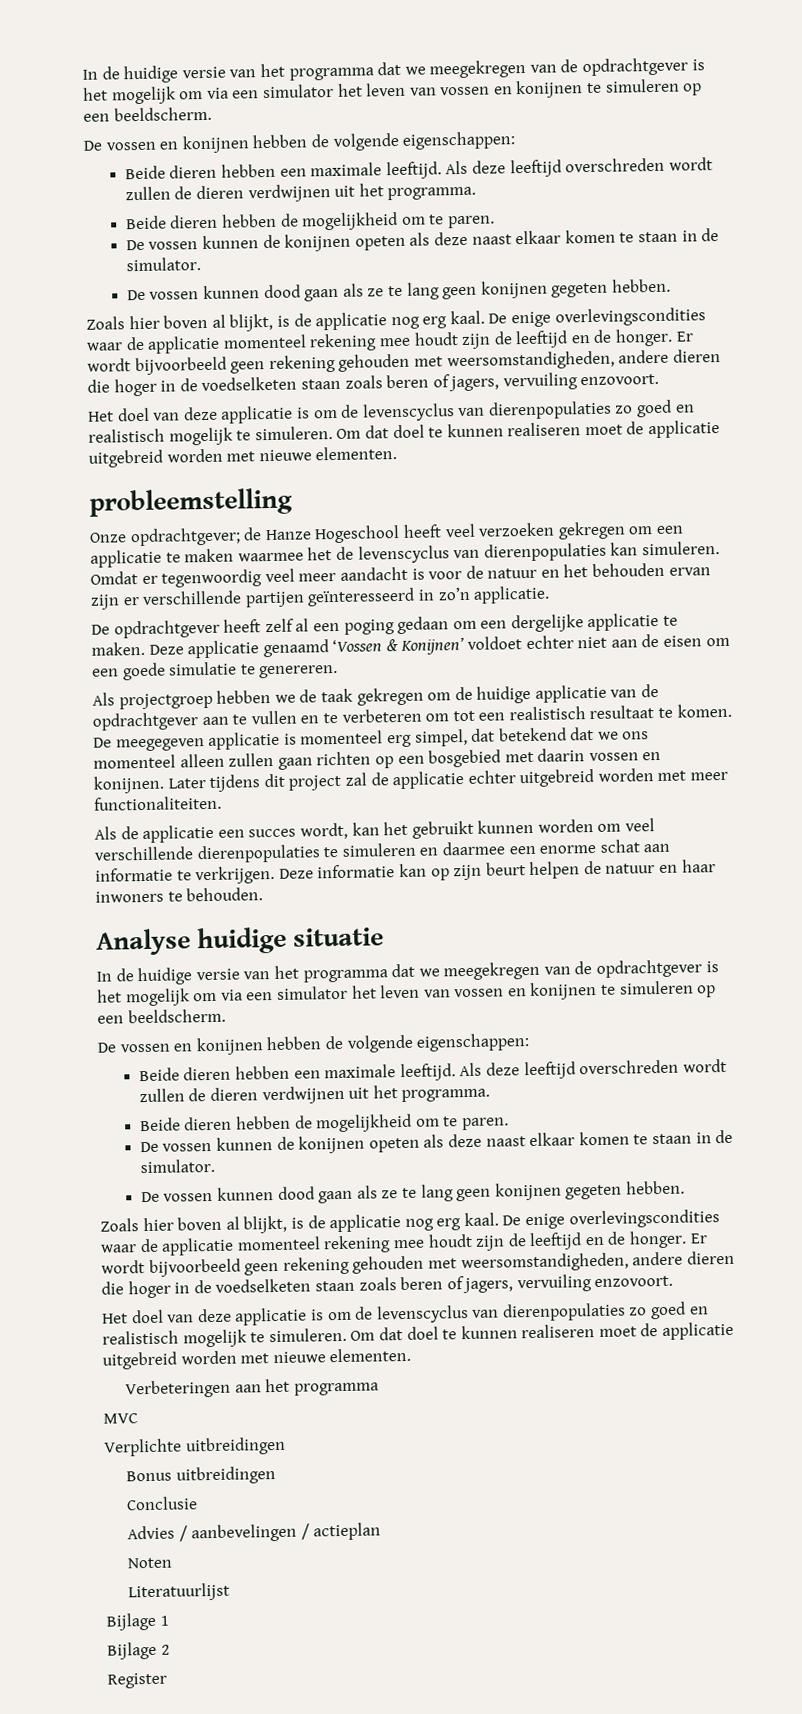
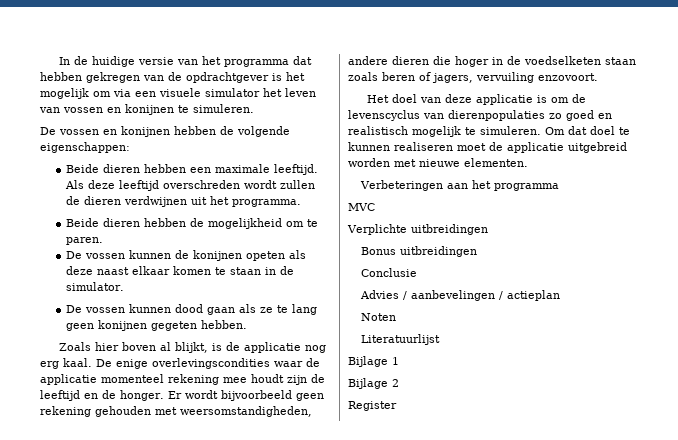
[82,57,705,84] [83,78,703,105] [83,106,212,122] [83,131,517,154] [124,157,713,180] [124,183,477,203] [125,211,495,231] [125,227,720,252] [125,257,201,272] [126,278,671,302] [86,307,706,332] [86,328,694,354] [87,348,721,376] [87,372,660,397] [88,399,695,424] [88,419,721,446] [88,446,398,468] [89,487,293,517] [89,521,684,547] [90,541,720,568] [90,562,711,588] [90,585,551,610] [91,612,679,639] [91,633,730,659] [92,661,339,681] [92,683,660,710] [92,703,732,731] [93,726,650,752] [93,748,662,770] [93,768,729,794] [94,795,222,811] [94,818,656,844] [94,839,671,864] [95,859,716,885] [95,887,264,903] [96,926,385,956] [96,959,719,986] [97,980,717,1007] [97,1008,226,1024] In de huidige versie van het programma dat we meegekregen van de opdrachtgever is het mogelijk om via een simulator het leven van vossen en konijnen te simuleren op een beeldscherm. // De vossen en konijnen hebben de volgende eigenschappen: // Beide dieren hebben een maximale leeftijd. Als deze leeftijd overschreden wordt zullen de dieren verdwijnen uit het programma. // Beide dieren hebben de mogelijkheid om te paren. // De vossen kunnen de konijnen opeten als deze naast elkaar komen te staan in de simulator. // De vossen kunnen dood gaan als ze te lang geen konijnen gegeten hebben. // Zoals hier boven al blijkt, is de applicatie nog erg kaal. De enige overlevingscondities waar de applicatie momenteel rekening mee houdt zijn de leeftijd en de honger. Er wordt bijvoorbeeld geen rekening gehouden met weersomstandigheden, andere dieren die hoger in de voedselketen staan zoals beren of jagers, vervuiling enzovoort. // Het doel van deze applicatie is om de levenscyclus van dierenpopulaties zo goed en realistisch mogelijk te simuleren. Om dat doel te kunnen realiseren moet de applicatie uitgebreid worden met nieuwe elementen. // probleemstelling // Onze opdrachtgever; de Hanze Hogeschool heeft veel verzoeken gekregen om een applicatie te maken waarmee het de levenscyclus van dierenpopulaties kan simuleren. Omdat er tegenwoordig veel meer aandacht is voor de natuur en het behouden ervan zijn er verschillende partijen geïnteresseerd in zo’n applicatie. // De opdrachtgever heeft zelf al een poging gedaan om een dergelijke applicatie te maken. Deze applicatie genaamd ‘Vossen & Konijnen’ voldoet echter niet aan de eisen om een goede simulatie te genereren. // Als projectgroep hebben we de taak gekregen om de huidige applicatie van de opdrachtgever aan te vullen en te verbeteren om tot een realistisch resultaat te komen. De meegegeven applicatie is momenteel erg simpel, dat betekend dat we ons momenteel alleen zullen gaan richten op een bosgebied met daarin vossen en konijnen. Later tijdens dit project zal de applicatie echter uitgebreid worden met meer functionaliteiten. // Als de applicatie een succes wordt, kan het gebruikt kunnen worden om veel verschillende dierenpopulaties te simuleren en daarmee een enorme schat aan informatie te verkrijgen. Deze informatie kan op zijn beurt helpen de natuur en haar inwoners te behouden. // Analyse huidige situatie // In de huidige versie van het programma dat we meegekregen van de opdrachtgever is het mogelijk om via een simulator het leven van vossen en konijnen te simuleren op een beeldscherm. -> [59,56,313,67] [40,72,305,83] [40,88,316,99] [39,104,254,115] In de huidige versie van het programma dat hebben gekregen van de opdrachtgever is het mogelijk om via een visuele simulator het leven van vossen en konijnen te simuleren.

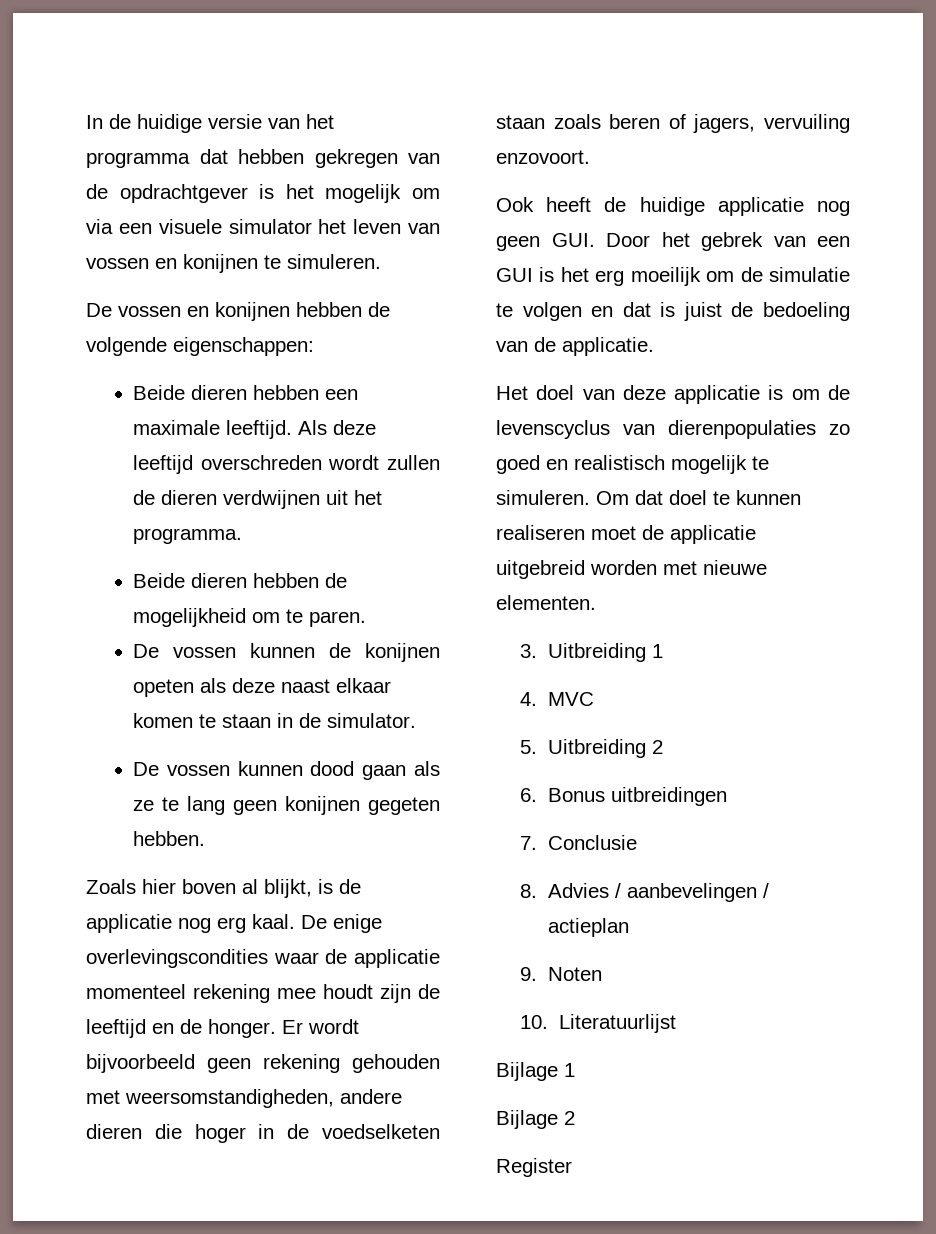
(598, 77) none -> [496,197,850,216] [496,232,850,251] [496,267,850,286] [496,302,850,321] [496,337,654,356] // Ook heeft de huidige applicatie nog geen GUI. Door het gebrek van een GUI is het erg moeilijk om de simulatie te volgen en dat is juist de bedoeling van de applicatie.
[360,180,560,191] [348,203,375,211] [347,224,488,235] Verbeteringen aan het programma // MVC // Verplichte uitbreidingen // -> [520,643,663,662] [520,692,594,706] [520,739,663,758] [520,788,538,802] 3. Uitbreiding 1 // 4. MVC // 5. Uitbreiding 2 // 6.
(478, 251) none -> [520,836,538,850] 7.
(418, 272) none -> [520,884,538,898] 8.
(561, 295) none -> [520,967,538,981] 9.
(397, 317) none -> [520,1015,549,1029] 10.

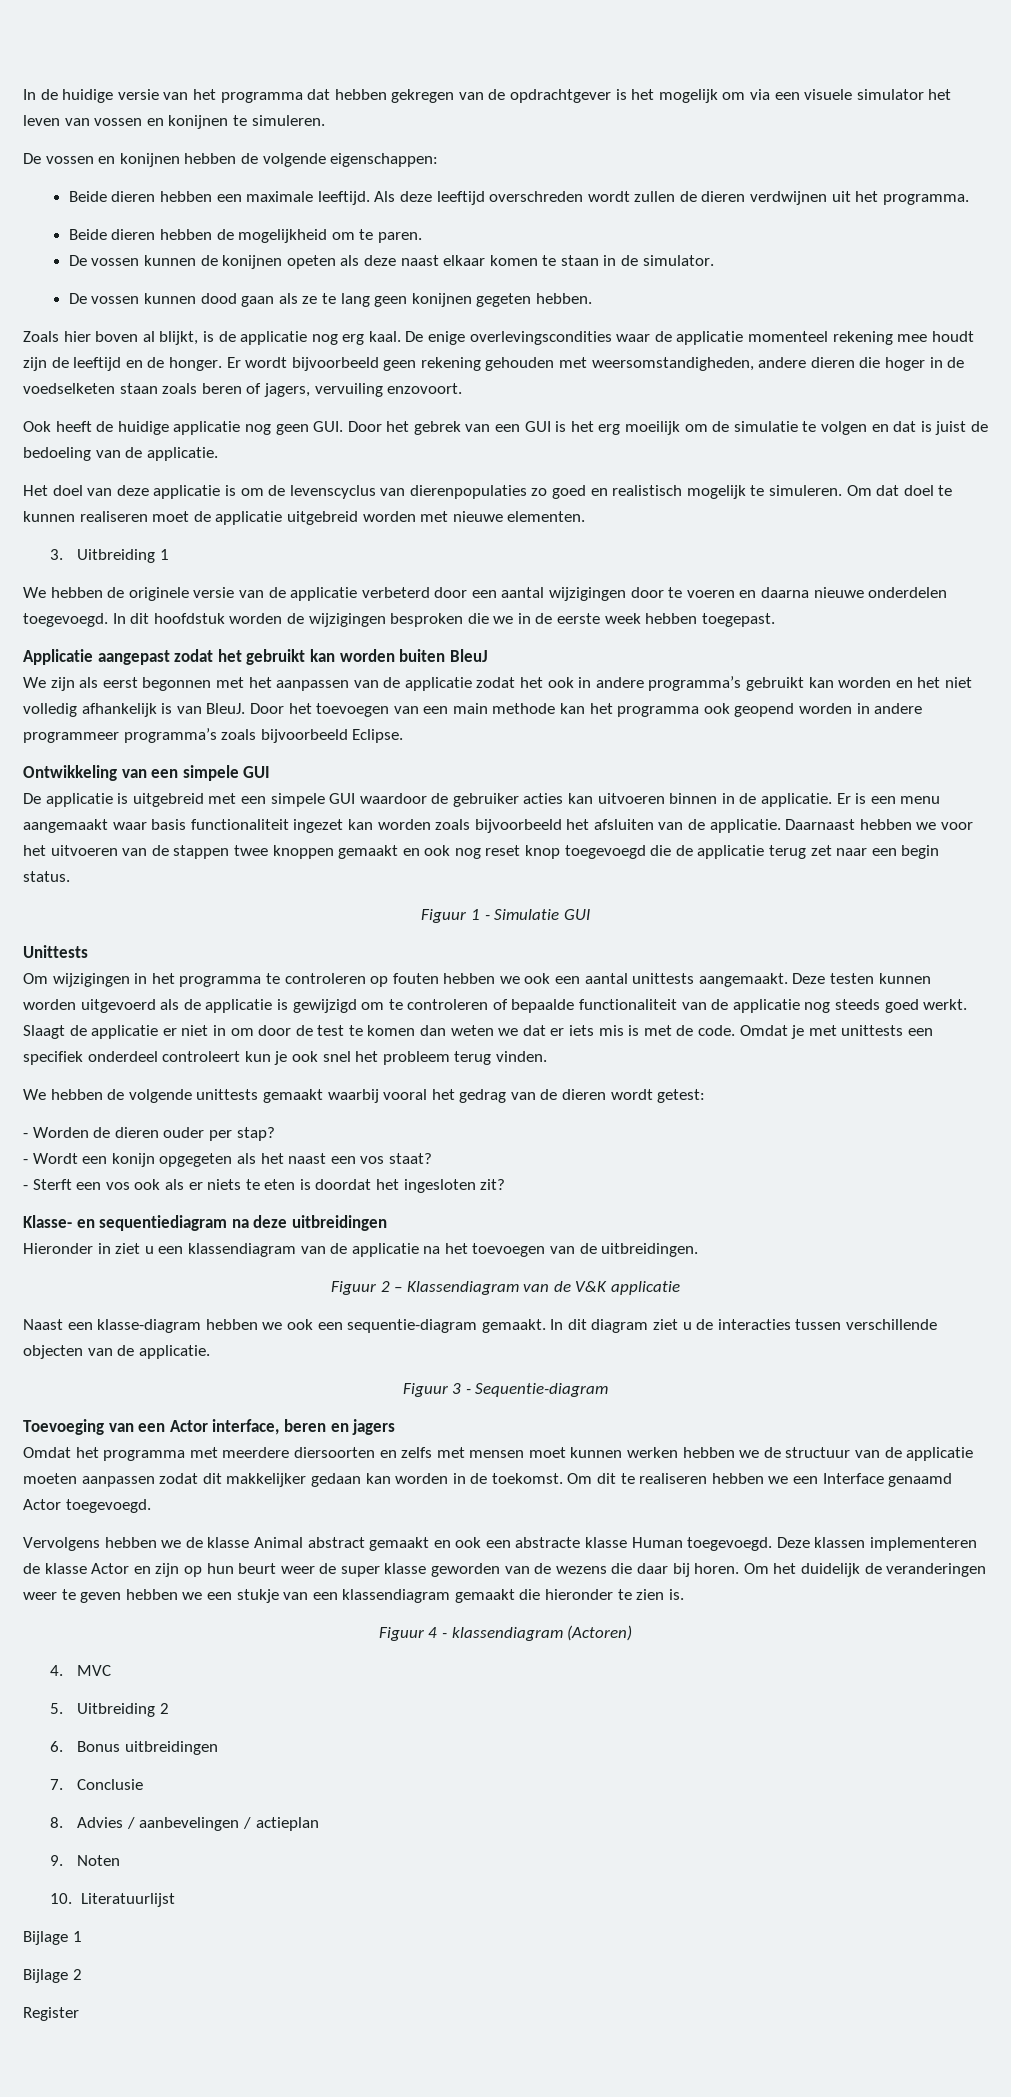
(663, 651) none -> [23,587,948,601] [23,613,775,627] [23,649,488,665] [23,676,972,691] [23,703,923,717] [23,728,404,743] [23,765,271,781] [23,793,941,807] [23,819,974,833] [23,845,940,859] [23,871,70,882] [421,909,590,923] [23,945,88,958] [23,973,931,987] [23,999,968,1013] [23,1025,933,1039] [23,1051,547,1065] [23,1089,706,1103] [23,1127,275,1141] [23,1153,432,1167] [23,1179,506,1193] [23,1215,387,1231] [23,1243,699,1257] [330,1281,681,1295] [23,1319,938,1333] [23,1345,210,1359] [402,1383,609,1397] [23,1419,396,1435] [23,1447,974,1461] [23,1473,953,1487] [23,1499,151,1513] [23,1537,978,1551] [23,1563,987,1577] [23,1589,684,1603] [378,1625,633,1641] // We hebben de originele versie van de applicatie verbeterd door een aantal wijzigingen door te voeren en daarna nieuwe onderdelen toegevoegd. In dit hoofdstuk worden de wijzigingen besproken die we in de eerste week hebben toegepast. // Applicatie aangepast zodat het gebruikt kan worden buiten BleuJ // We zijn als eerst begonnen met het aanpassen van de applicatie zodat het ook in andere programma’s gebruikt kan worden en het niet volledig afhankelijk is van BleuJ. Door het toevoegen van een main methode kan het programma ook geopend worden in andere programmeer programma’s zoals bijvoorbeeld Eclipse. // Ontwikkeling van een simpele GUI // De applicatie is uitgebreid met een simpele GUI waardoor de gebruiker acties kan uitvoeren binnen in de applicatie. Er is een menu aangemaakt waar basis functionaliteit ingezet kan worden zoals bijvoorbeeld het afsluiten van de applicatie. Daarnaast hebben we voor het uitvoeren van de stappen twee knoppen gemaakt en ook nog reset knop toegevoegd die de applicatie terug zet naar een begin status. // Figuur 1 - Simulatie GUI // Unittests // Om wijzigingen in het programma te controleren op fouten hebben we ook een aantal unittests aangemaakt. Deze testen kunnen worden uitgevoerd als de applicatie is gewijzigd om te controleren of bepaalde functionaliteit van de applicatie nog steeds goed werkt. Slaagt de applicatie er niet in om door de test te komen dan weten we dat er iets mis is met de code. Omdat je met unittests een specifiek onderdeel controleert kun je ook snel het probleem terug vinden. // We hebben de volgende unittests gemaakt waarbij vooral het gedrag van de dieren wordt getest: // - Worden de dieren ouder per stap? // - Wordt een konijn opgegeten als het naast een vos staat? // - Sterft een vos ook als er niets te eten is doordat het ingesloten zit? // Klasse- en sequentiediagram na deze uitbreidingen // Hieronder in ziet u een klassendiagram van de applicatie na het toevoegen van de uitbreidingen. // Figuur 2 – Klassendiagram van de V&K applicatie // Naast een klasse-diagram hebben we ook een sequentie-diagram gemaakt. In dit diagram ziet u de interacties tussen verschillende objecten van de applicatie. // Figuur 3 - Sequentie-diagram // Toevoeging van een Actor interface, beren en jagers // Omdat het programma met meerdere diersoorten en zelfs met mensen moet kunnen werken hebben we de structuur van de applicatie moeten aanpassen zodat dit makkelijker gedaan kan worden in de toekomst. Om dit te realiseren hebben we een Interface genaamd Actor toegevoegd. // Vervolgens hebben we de klasse Animal abstract gemaakt en ook een abstracte klasse Human toegevoegd. Deze klassen implementeren de klasse Actor en zijn op hun beurt weer de super klasse geworden van de wezens die daar bij horen. Om het duidelijk de veranderingen weer te geven hebben we een stukje van een klassendiagram gemaakt die hieronder te zien is. // Figuur 4 - klassendiagram (Actoren)

